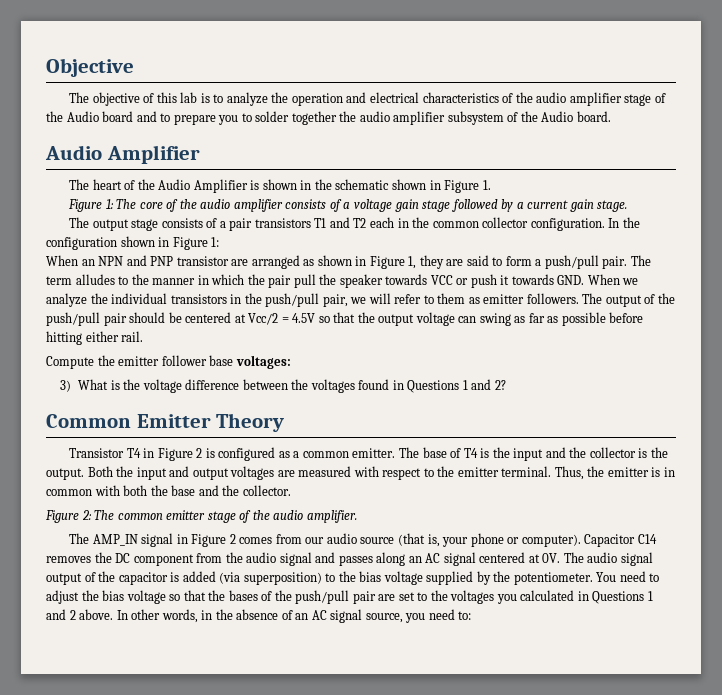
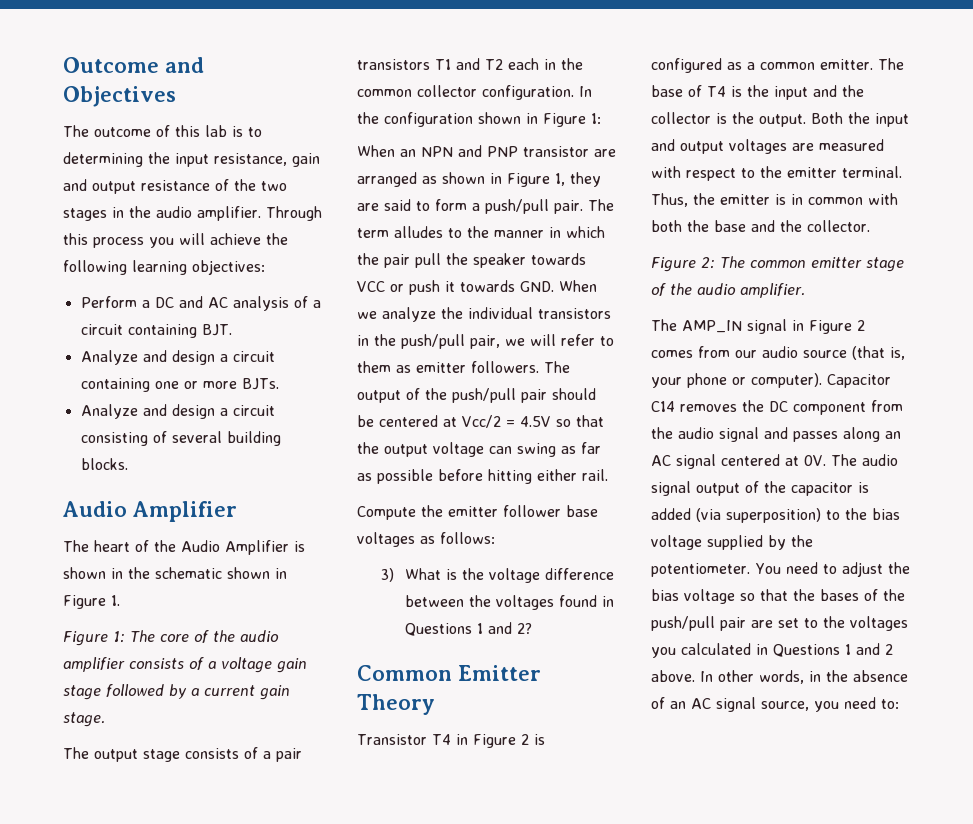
[46,58,134,77] [69,92,140,106] Objective // The objective -> [63,57,204,73] [63,86,176,107] [63,125,151,137] Outcome and Objectives // The outcome
[226,92,666,106] [46,111,611,125] analyze the operation and electrical characteristics of the audio amplifier stage of the Audio board and to prepare you to solder together the audio amplifier subsystem of the Audio board. -> [63,152,320,167] [63,179,287,194] [63,206,322,221] [63,233,288,248] [63,260,265,275] [80,296,321,311] [80,324,232,338] [80,350,275,365] [80,378,279,392] [80,404,275,419] [80,431,281,446] [80,458,128,470] determining the input resistance, gain and output resistance of the two stages in the audio amplifier. Through this process you will achieve the following learning objectives: // Perform a DC and AC analysis of a circuit containing BJT. // Analyze and design a circuit containing one or more BJTs. // Analyze and design a circuit consisting of several building blocks.
[235,355,291,369] voltages: -> [357,532,495,547] voltages as follows:

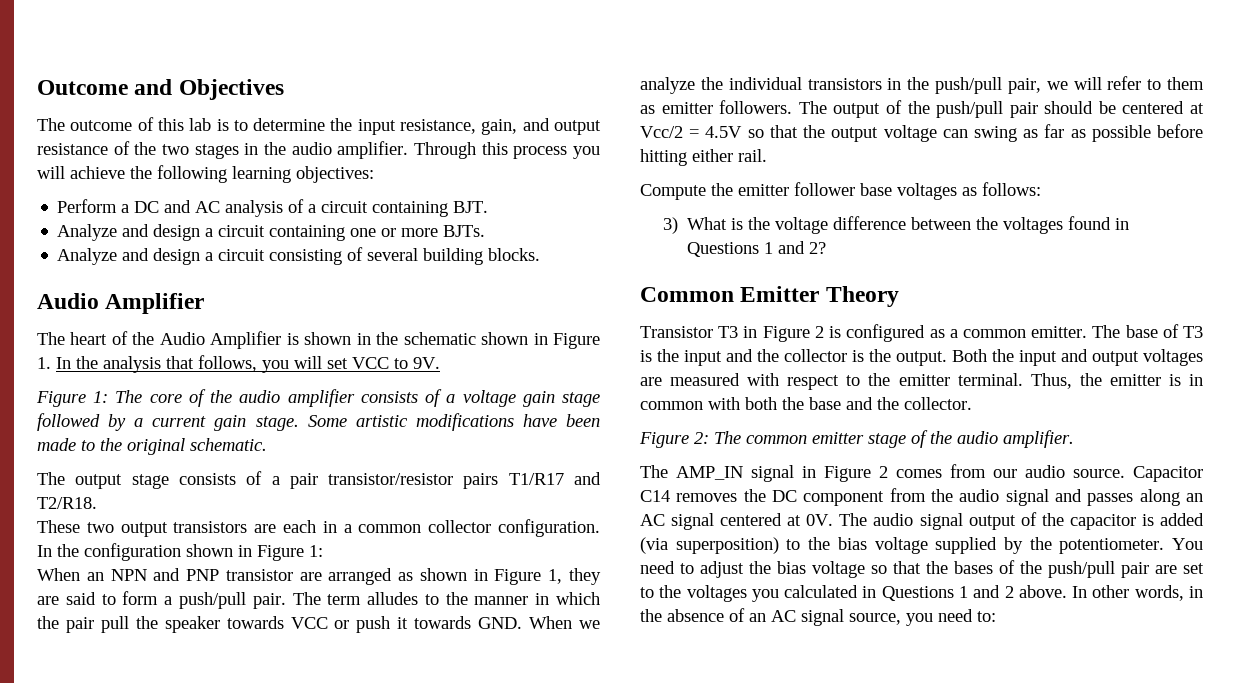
[63,152,143,167] determining -> [253,118,326,131] determine
[292,153,320,167] gain -> [481,119,518,135] gain,
(120, 600) none -> [56,355,440,373] In the analysis that follows, you will set VCC to 9V.
(105, 719) none -> [307,413,601,431] [37,438,267,455] Some artistic modifications have been made to the original schematic.
[357,58,503,70] transistors T1 and T2 -> [328,472,601,489] [37,497,97,509] [37,520,277,537] transistor/resistor pairs T1/R17 and T2/R18. // These two output transistors are
[561,58,583,70] the -> [343,524,352,533] a
[431,734,451,745] T4 -> [718,326,739,338] T3
[707,86,726,97] T4 -> [1183,326,1203,338] T3
[803,346,905,360] [651,373,822,388] source (that is, your phone or computer). -> [1073,469,1125,478] source.

